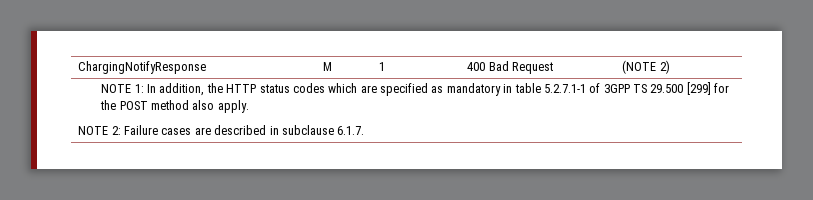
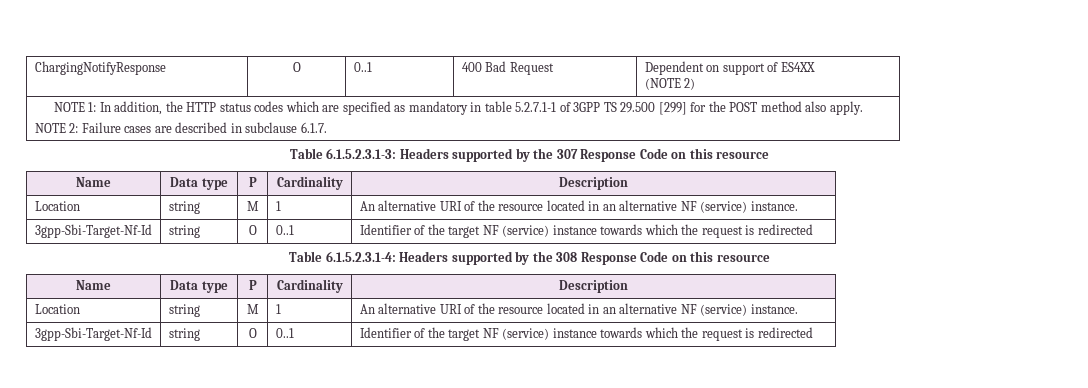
[322,62,332,71] [379,62,386,71] M | 1 -> [292,62,301,72] [353,62,372,72] O | 0..1
(554, 68) none -> [644,61,815,75] Dependent on support of ES4XX //
(365, 130) none -> [289,148,770,162] [76,177,111,187] [170,177,228,190] [248,177,257,187] [276,176,343,190] [559,177,628,190] [34,201,80,211] [168,201,200,214] [246,201,259,211] [275,201,281,211] [359,200,798,213] [34,224,152,238] [168,225,200,238] [248,225,257,235] [275,225,294,235] [359,224,813,238] [289,251,770,265] [76,280,111,290] [170,280,228,293] [248,280,257,290] [276,279,343,293] [559,280,628,293] [34,304,80,314] [168,304,200,317] [246,304,259,314] [275,304,281,314] [359,303,798,316] [34,327,152,341] [168,328,200,341] [248,328,257,338] [275,328,294,338] [359,327,813,341] // Table 6.1.5.2.3.1-3: Headers supported by the 307 Response Code on this resource // Name | Data type | P | Cardinality | Description // Location | string | M | 1 | An alternative URI of the resource located in an alternative NF (service) instance. // 3gpp-Sbi-Target-Nf-Id | string | O | 0..1 | Identifier of the target NF (service) instance towards which the request is redirected // Table 6.1.5.2.3.1-4: Headers supported by the 308 Response Code on this resource // Name | Data type | P | Cardinality | Description // Location | string | M | 1 | An alternative URI of the resource located in an alternative NF (service) instance. // 3gpp-Sbi-Target-Nf-Id | string | O | 0..1 | Identifier of the target NF (service) instance towards which the request is redirected

